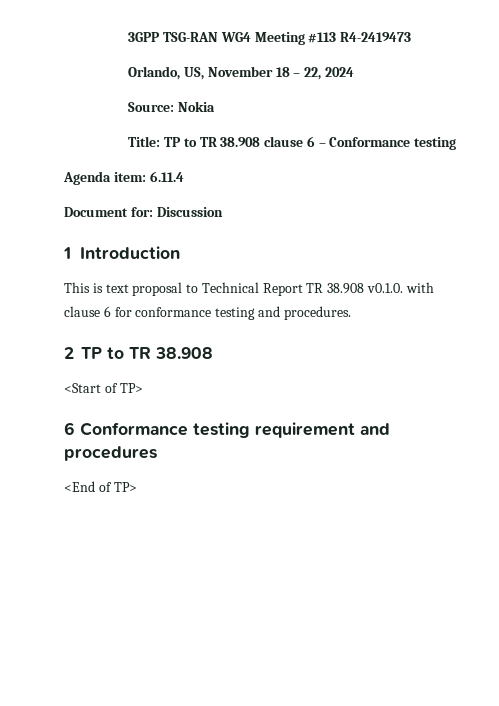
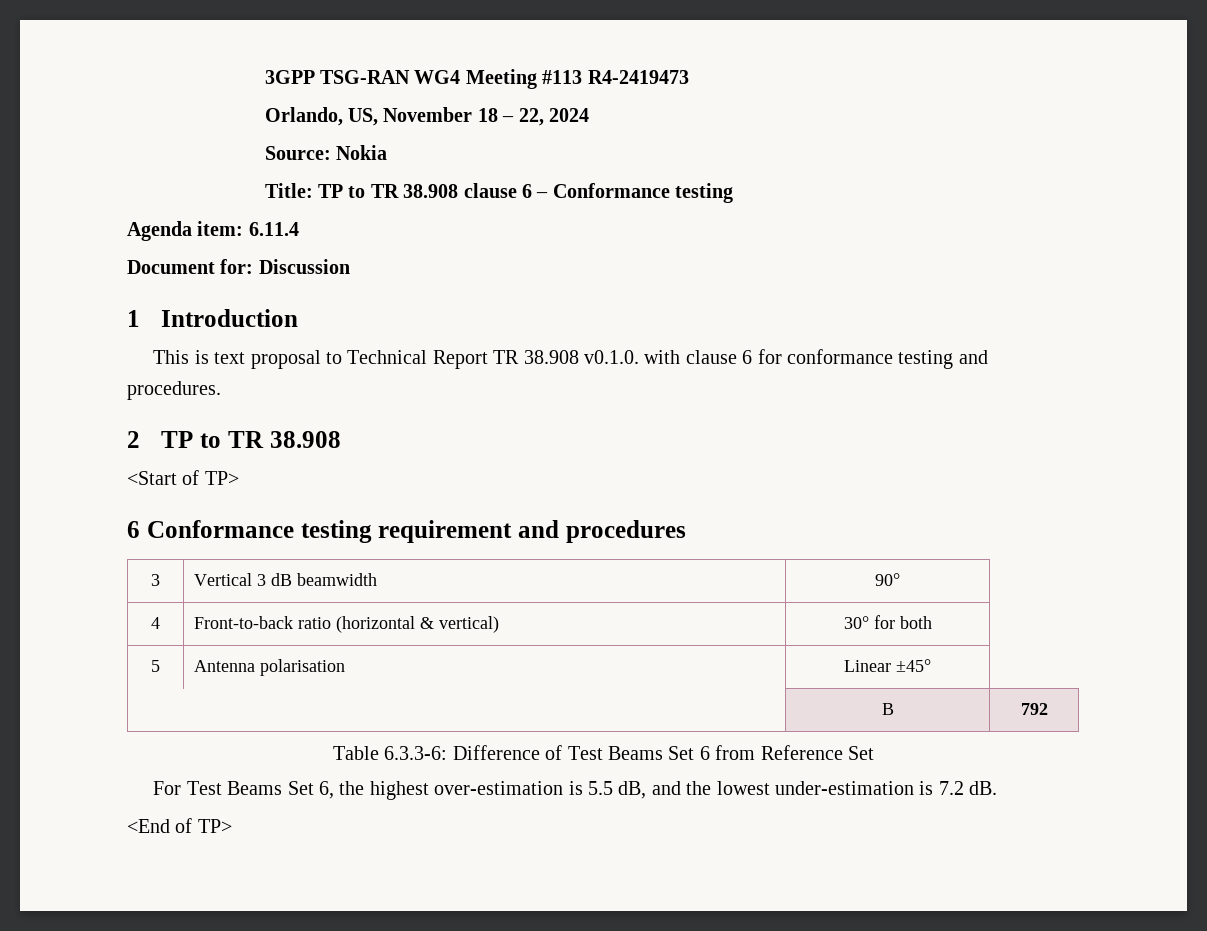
(157, 453) none -> [151,574,160,586] [193,573,377,586] [875,573,900,586] [151,617,160,629] [193,616,499,633] [843,615,932,629] [151,660,160,672] [193,659,345,676] [844,659,931,672] [881,703,894,715] [1020,703,1048,715] [333,745,874,760] [153,781,998,800] // 3 | Vertical 3 dB beamwidth | 90° // 4 | Front-to-back ratio (horizontal & vertical) | 30° for both // 5 | Antenna polarisation | Linear ±45° // | B | 792 // Table 6.3.3-6: Difference of Test Beams Set 6 from Reference Set // For Test Beams Set 6, the highest over-estimation is 5.5 dB, and the lowest under-estimation is 7.2 dB.

